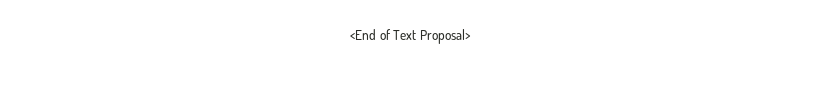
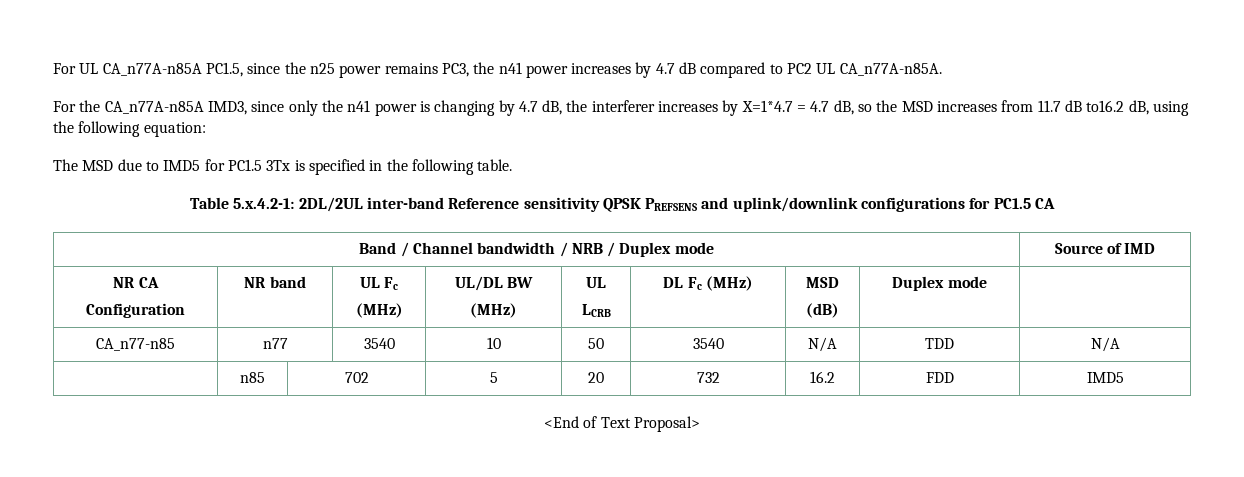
(350, 34) none -> [53,62,942,78] [53,100,1189,116] [53,121,206,137] [53,159,513,175] [189,197,1056,212] [359,242,714,257] [1054,243,1156,254] [113,277,159,288] [86,303,185,318] [244,276,306,288] [359,277,399,290] [355,303,403,318] [454,276,534,291] [470,303,517,318] [586,277,606,288] [581,304,611,317] [663,276,753,291] [806,277,839,288] [806,303,839,318] [892,276,987,291] [96,338,175,351] [262,338,288,349] [363,338,395,349] [486,337,501,349] [588,338,604,349] [692,338,724,349] [808,337,837,352] [925,338,954,349] [1090,337,1120,352] [239,372,265,383] [344,372,369,383] [489,372,498,383] [588,372,604,383] [696,372,720,383] [810,371,835,383] [925,372,954,383] [1086,372,1124,383] For UL CA_n77A-n85A PC1.5, since the n25 power remains PC3, the n41 power increases by 4.7 dB compared to PC2 UL CA_n77A-n85A. // For the CA_n77A-n85A IMD3, since only the n41 power is changing by 4.7 dB, the interferer increases by X=1*4.7 = 4.7 dB, so the MSD increases from 11.7 dB to16.2 dB, using the following equation: // The MSD due to IMD5 for PC1.5 3Tx is specified in the following table. // Table 5.x.4.2-1: 2DL/2UL inter-band Reference sensitivity QPSK PREFSENS and uplink/downlink configurations for PC1.5 CA // Band / Channel bandwidth / NRB / Duplex mode | Source of IMD // NR CA // Configuration | NR band | UL Fc // (MHz) | UL/DL BW // (MHz) | UL // LCRB | DL Fc (MHz) | MSD // (dB) | Duplex mode | // CA_n77-n85 | n77 | 3540 | 10 | 50 | 3540 | N/A | TDD | N/A // | n85 | 702 | 5 | 20 | 732 | 16.2 | FDD | IMD5 //

